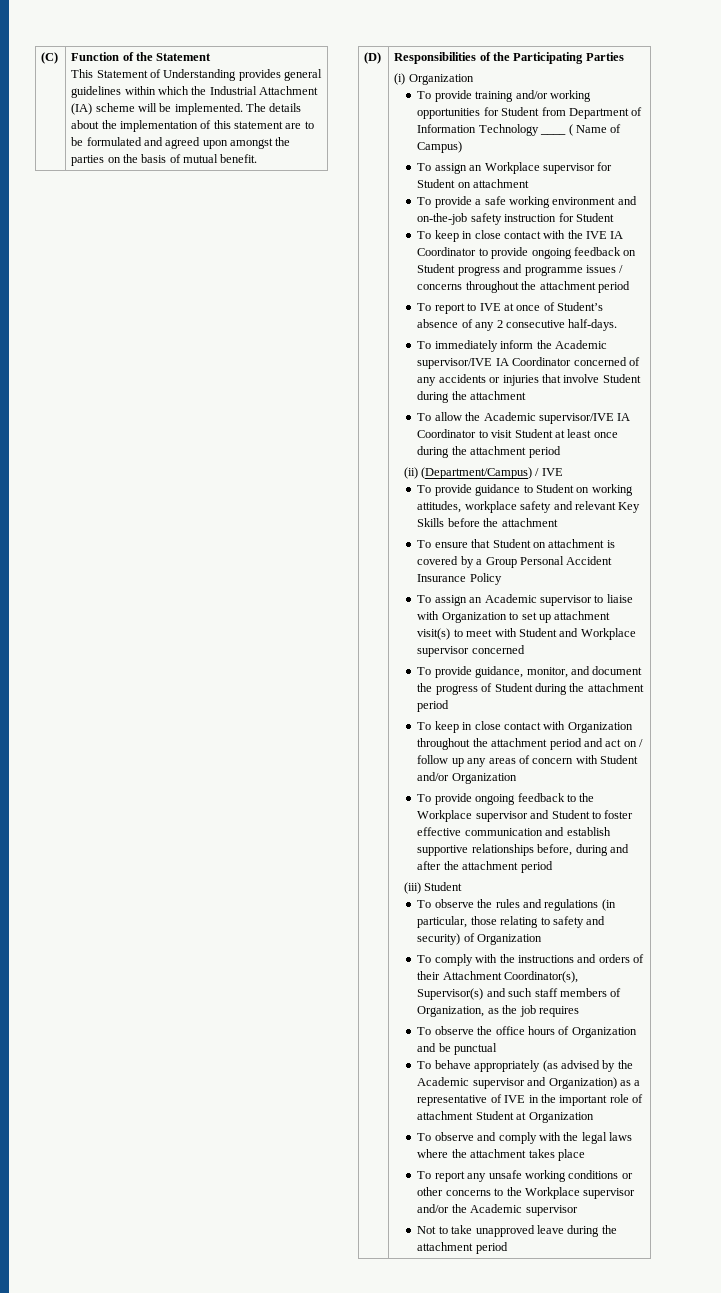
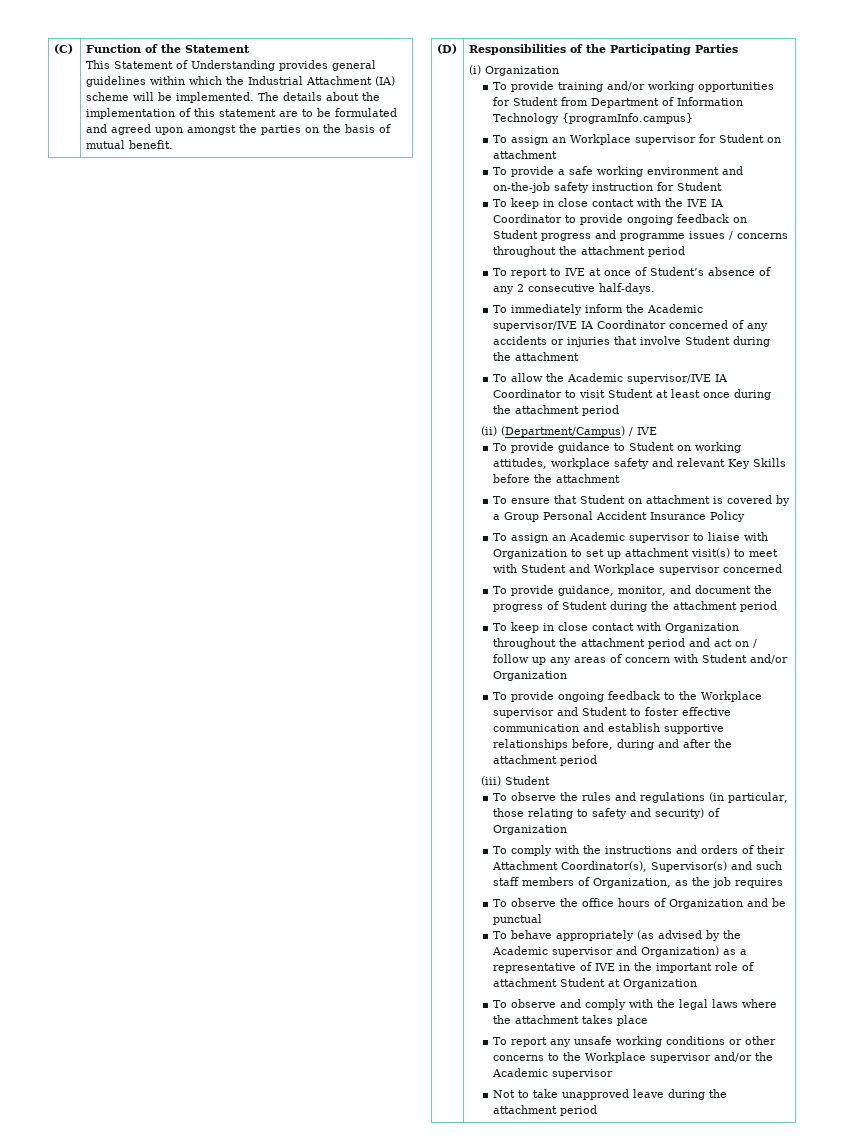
[540,124,622,136] [417,141,463,153] ____ ( Name of Campus) -> [561,113,693,124] {programInfo.campus}

